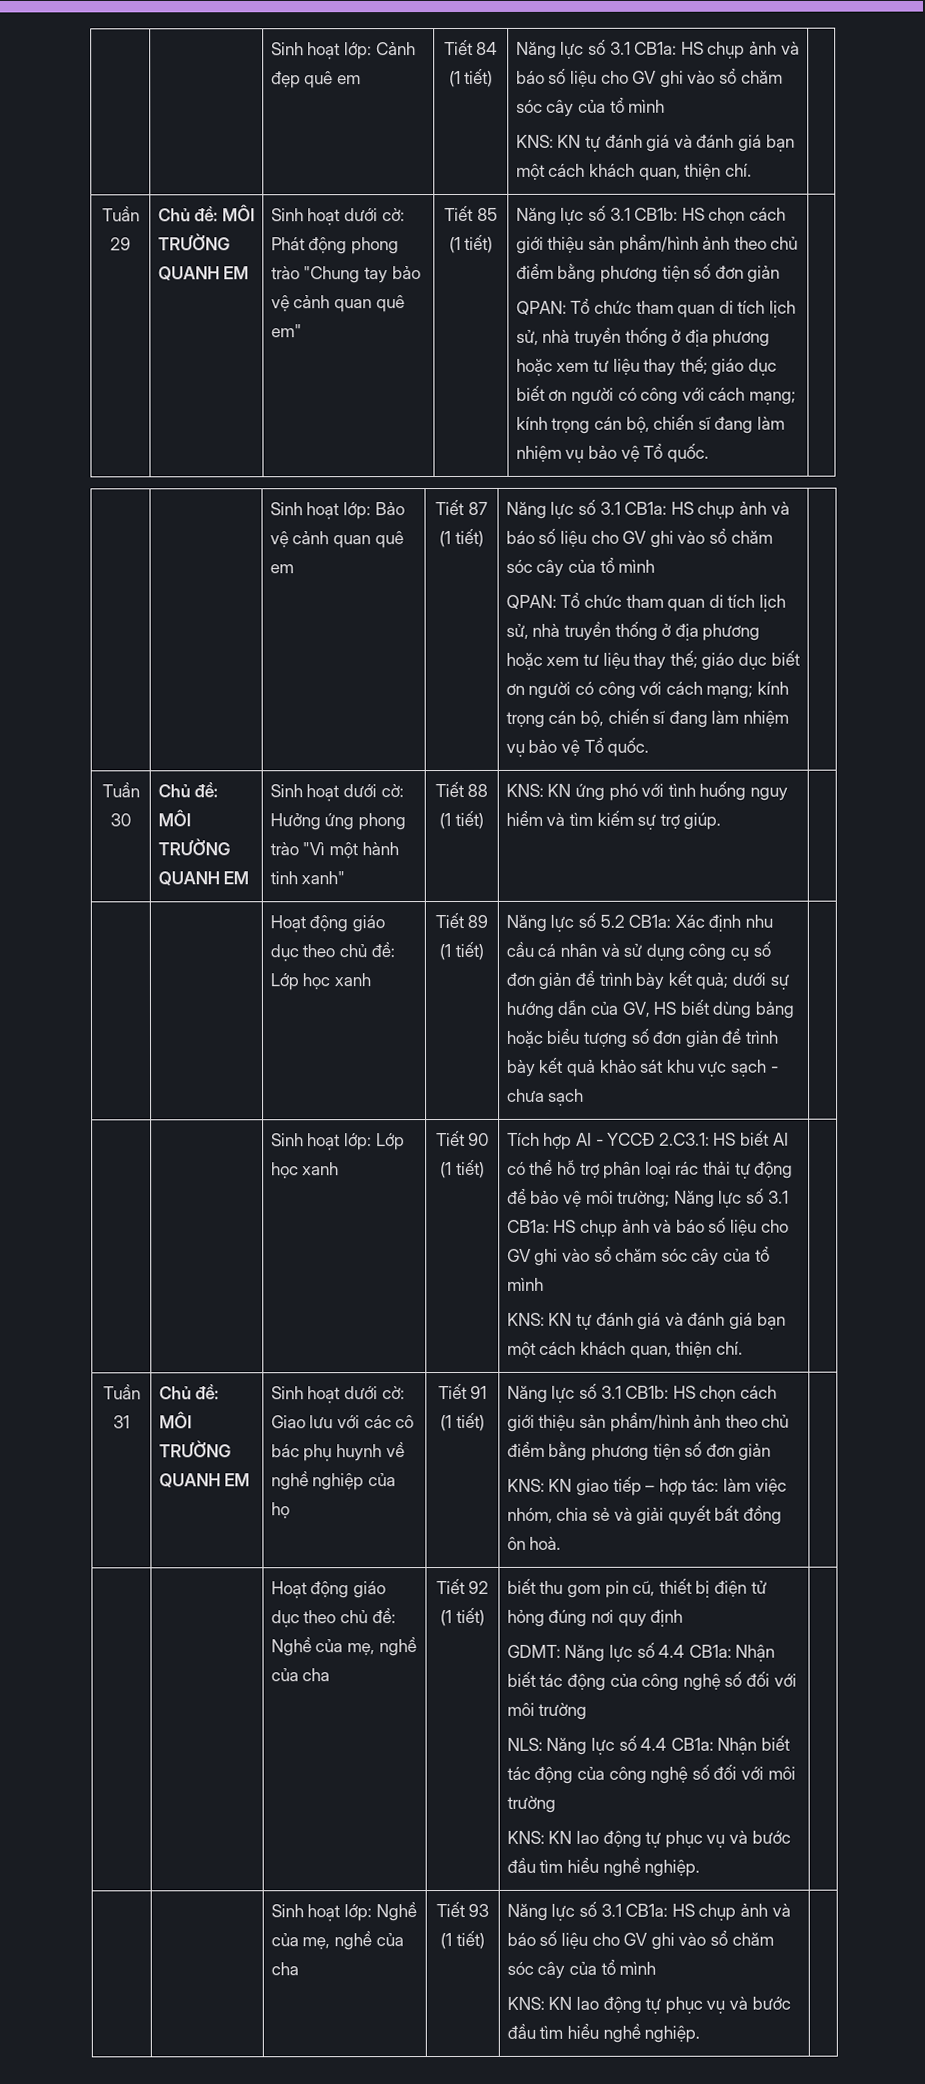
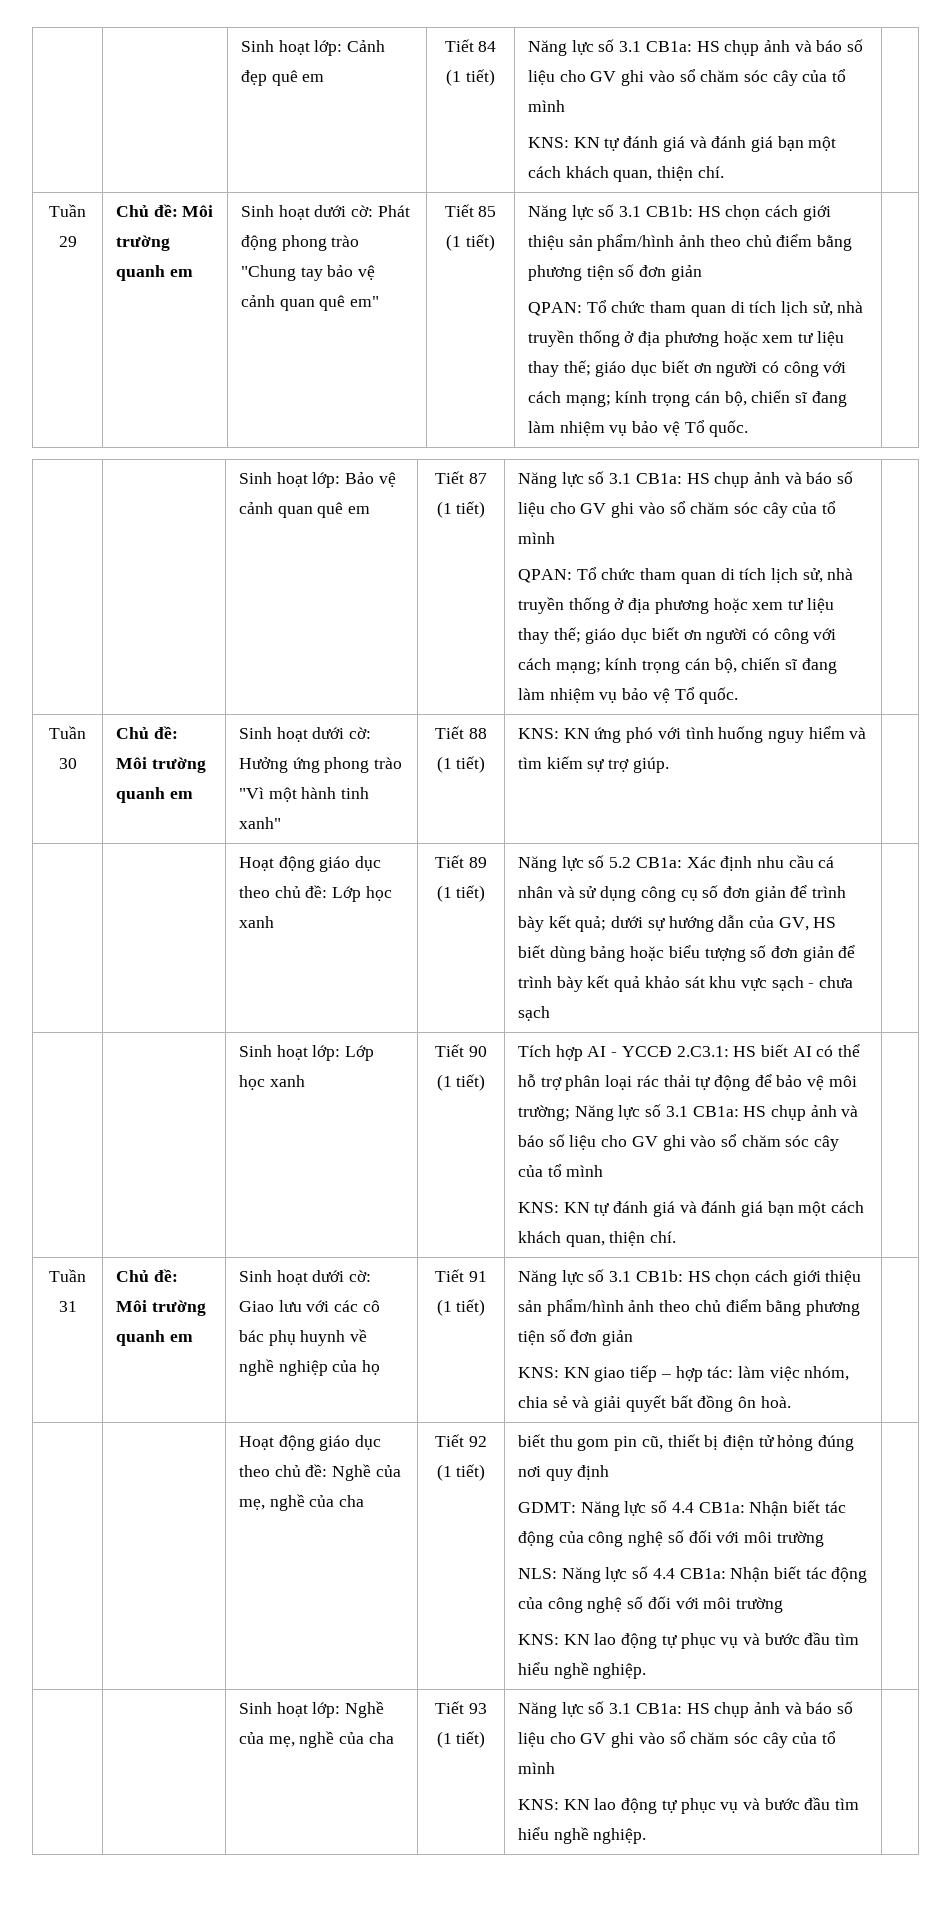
[221,204,255,222] [157,233,230,251] [157,266,250,281] MÔI TRƯỜNG QUANH EM -> [182,205,214,217] [115,235,170,251] [115,265,193,281] Môi trường quanh em
[157,809,191,827] [157,838,230,856] [157,871,250,886] MÔI TRƯỜNG QUANH EM -> [115,757,206,773] [115,787,193,803] Môi trường quanh em
[158,1411,192,1429] [158,1440,231,1458] [158,1473,251,1488] MÔI TRƯỜNG QUANH EM -> [115,1300,206,1316] [115,1330,193,1346] Môi trường quanh em

